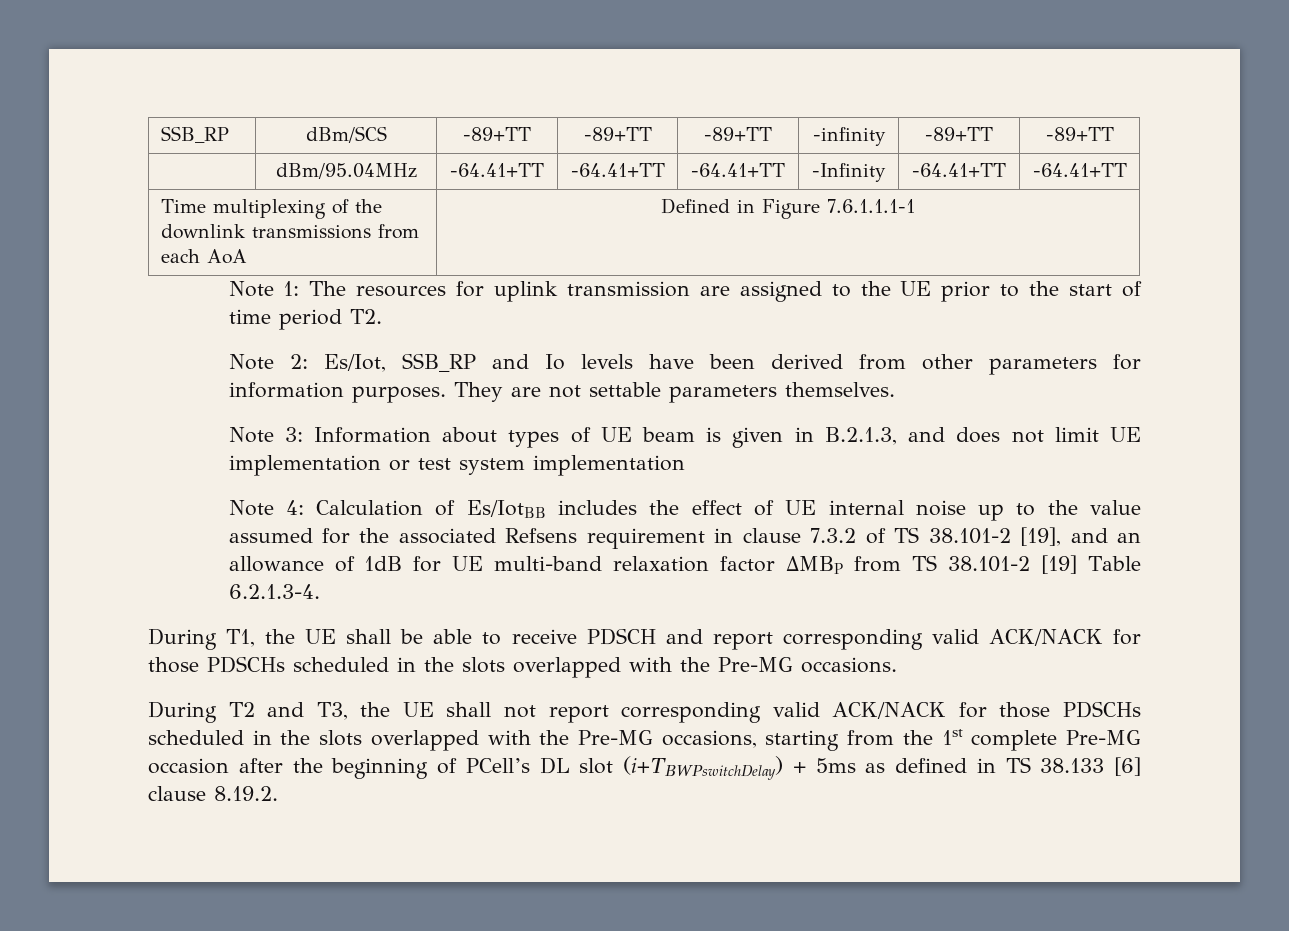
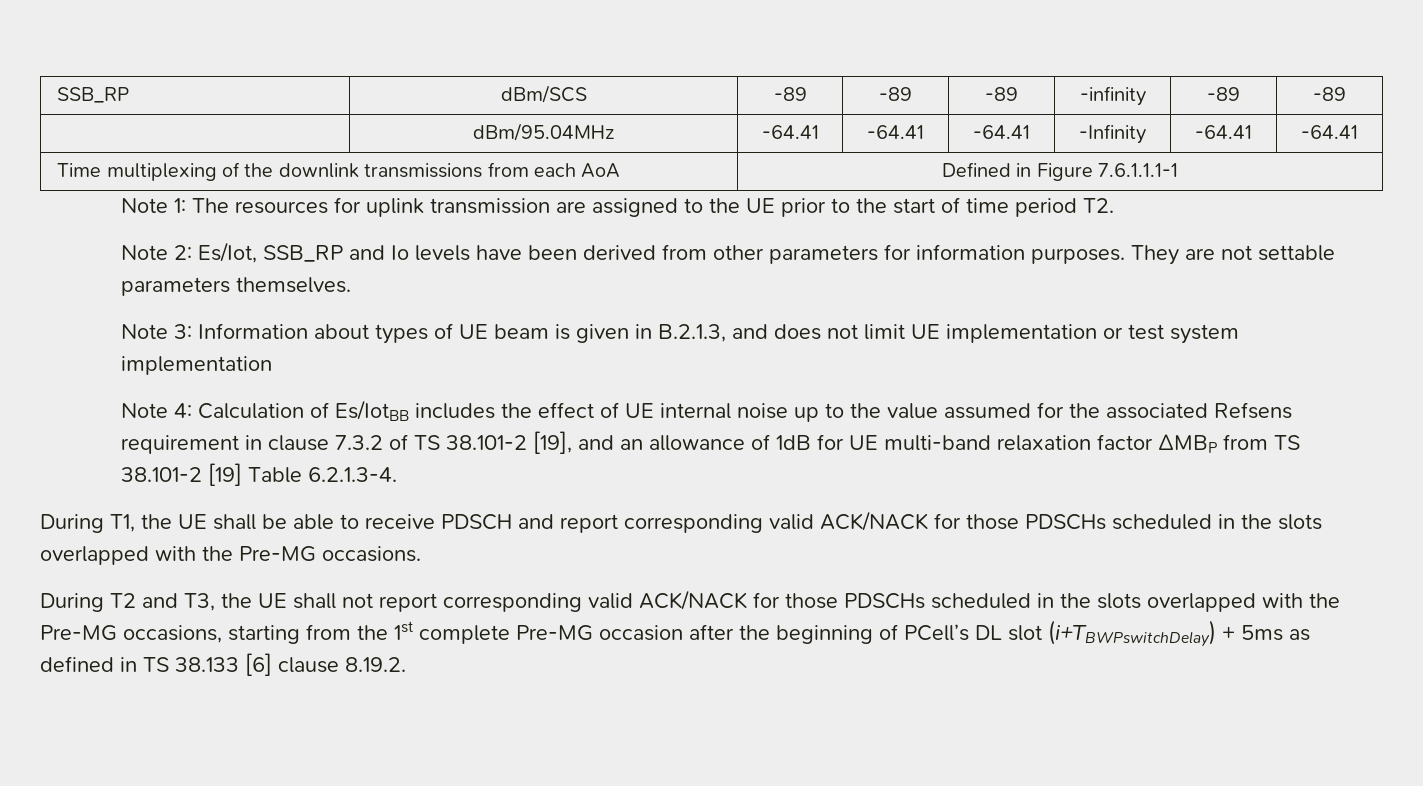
[463,127,531,141] [583,127,652,141] [704,127,772,141] -89+TT | -89+TT | -89+TT -> [773,87,807,101] [879,87,912,101] [985,87,1018,101] -89 | -89 | -89
[925,127,993,141] [1045,127,1114,141] -89+TT | -89+TT -> [1207,87,1241,101] [1313,87,1347,101] -89 | -89
[450,163,544,177] [570,163,665,177] [691,163,785,177] -64.41+TT | -64.41+TT | -64.41+TT -> [761,125,819,139] [867,125,924,139] [973,125,1030,139] -64.41 | -64.41 | -64.41
[912,163,1006,177] [1032,163,1127,177] -64.41+TT | -64.41+TT -> [1195,125,1253,139] [1301,125,1359,139] -64.41 | -64.41

